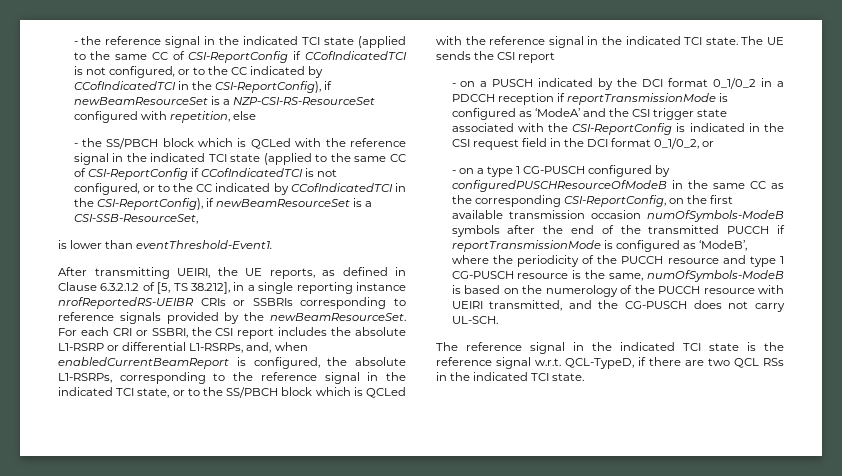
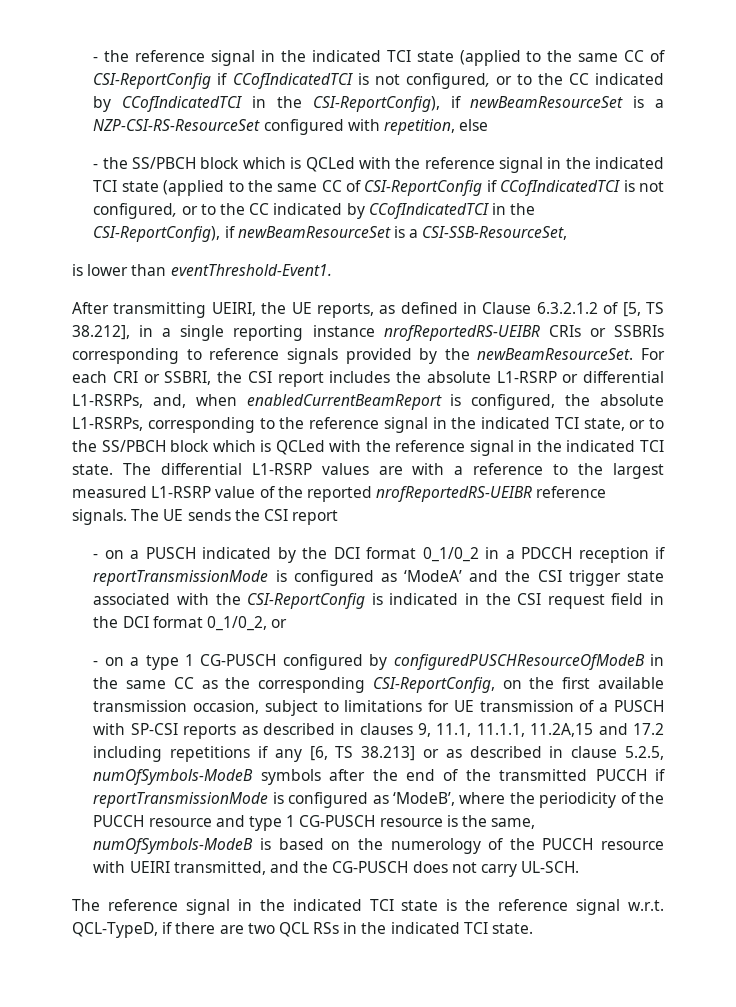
(764, 40) none -> [160,463,665,479] [72,486,607,502] [72,509,160,525] differential L1-RSRP values are with a reference to the largest measured L1-RSRP value of the reported nrofReportedRS-UEIBR reference signals. The
[590,210,641,219] occasion -> [193,700,664,716] [93,723,664,739] [93,746,664,762] occasion, subject to limitations for UE transmission of a PUSCH with SP-CSI reports as described in clauses 9, 11.1, 11.1.1, 11.2A,15 and 17.2 including repetitions if any [6, TS 38.213] or as described in clause 5.2.5,

